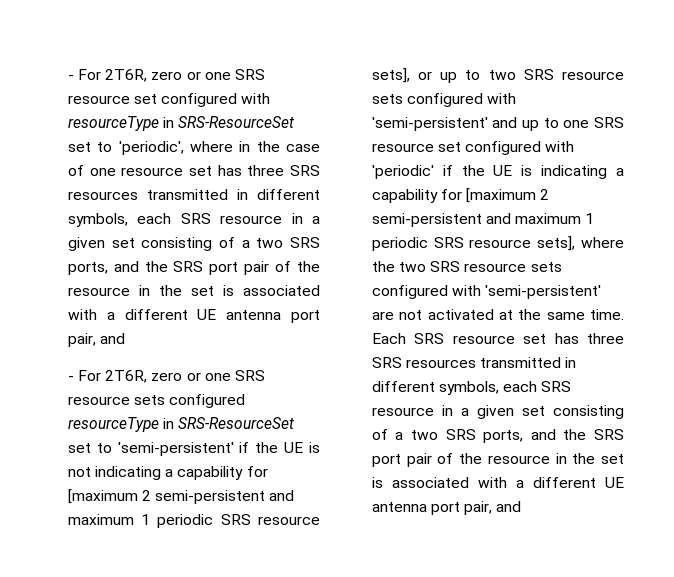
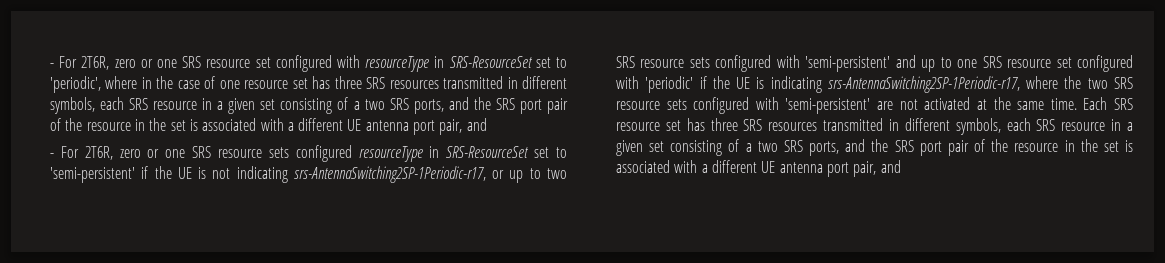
[165,466,268,480] [67,489,295,504] [67,514,320,528] [371,68,410,83] a capability for [maximum 2 semi-persistent and maximum 1 periodic SRS resource sets], -> [293,166,486,183] srs-AntennaSwitching2SP-1Periodic-r17,
[616,168,624,176] [371,188,550,203] [371,213,595,227] [371,236,576,251] a capability for [maximum 2 semi-persistent and maximum 1 periodic SRS resource sets], -> [827,76,1020,93] srs-AntennaSwitching2SP-1Periodic-r17,

